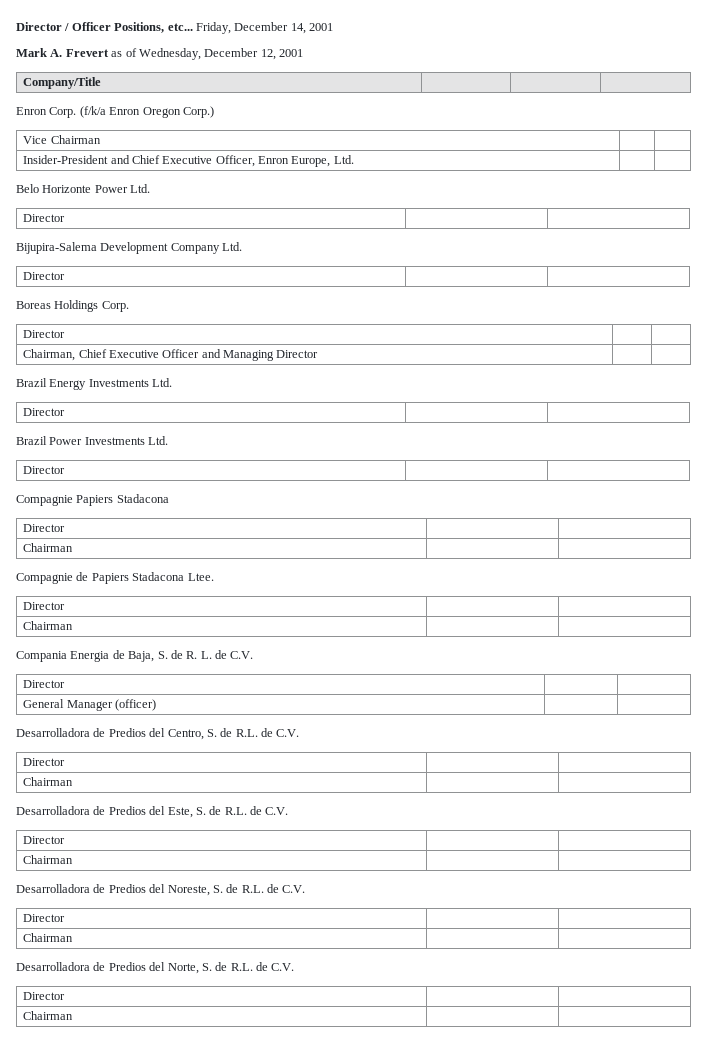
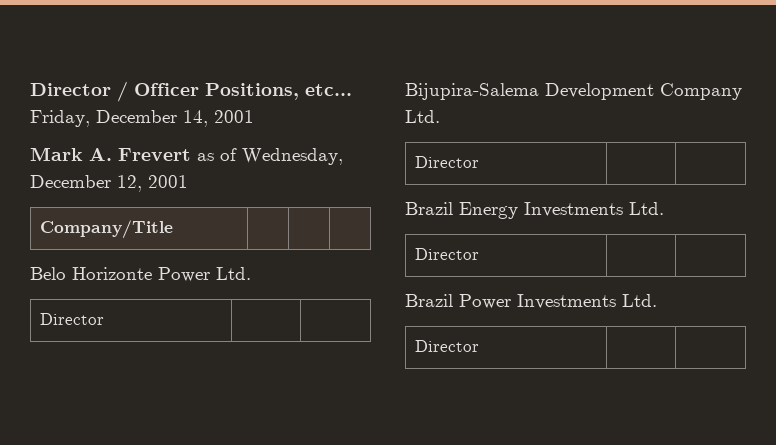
[16,106,214,118] [23,135,101,144] [23,155,354,167] // Enron Corp. (f/k/a Enron Oregon Corp.) // Vice Chairman | | // Insider-President and Chief Executive Officer, Enron Europe, Ltd. | | -> (173, 229) none
[16,300,129,312] [23,330,66,338] [23,349,319,361] // Boreas Holdings Corp. // Director | | // Chairman, Chief Executive Officer and Managing Director | | -> (479, 162) none
[16,494,169,506] [23,524,66,532] [23,543,74,552] [16,572,214,584] [23,602,66,610] [23,621,74,630] [16,650,254,662] [23,680,66,688] [23,699,156,711] [16,728,300,740] [23,758,66,766] [23,777,74,786] [16,806,289,818] [23,836,66,844] [23,855,74,864] [16,884,306,896] [23,914,66,922] [23,933,74,942] [16,962,295,974] [23,992,66,1000] [23,1011,74,1020] // Compagnie Papiers Stadacona // Director | | // Chairman | | // Compagnie de Papiers Stadacona Ltee. // Director | | // Chairman | | // Compania Energia de Baja, S. de R. L. de C.V. // Director | | // General Manager (officer) | | // Desarrolladora de Predios del Centro, S. de R.L. de C.V. // Director | | // Chairman | | // Desarrolladora de Predios del Este, S. de R.L. de C.V. // Director | | // Chairman | | // Desarrolladora de Predios del Noreste, S. de R.L. de C.V. // Director | | // Chairman | | // Desarrolladora de Predios del Norte, S. de R.L. de C.V. // Director | | // Chairman | | -> (479, 346) none

